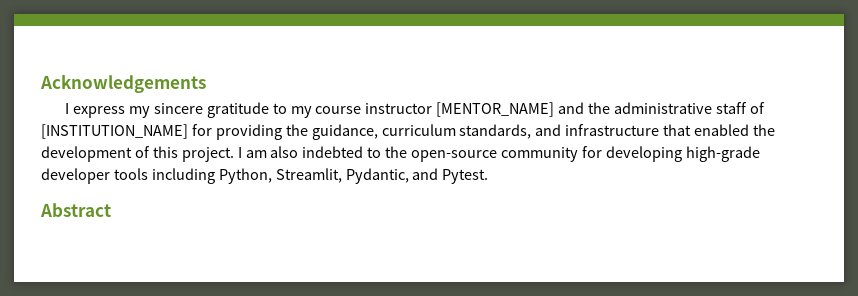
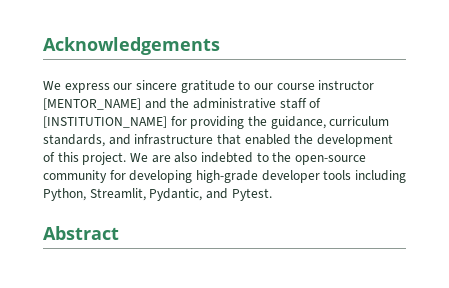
[65,103,150,118] I express my -> [43,81,133,93] We express our
[290,106,312,118] my -> [253,83,273,90] our
[237,147,267,158] I am -> [129,153,171,163] We are

